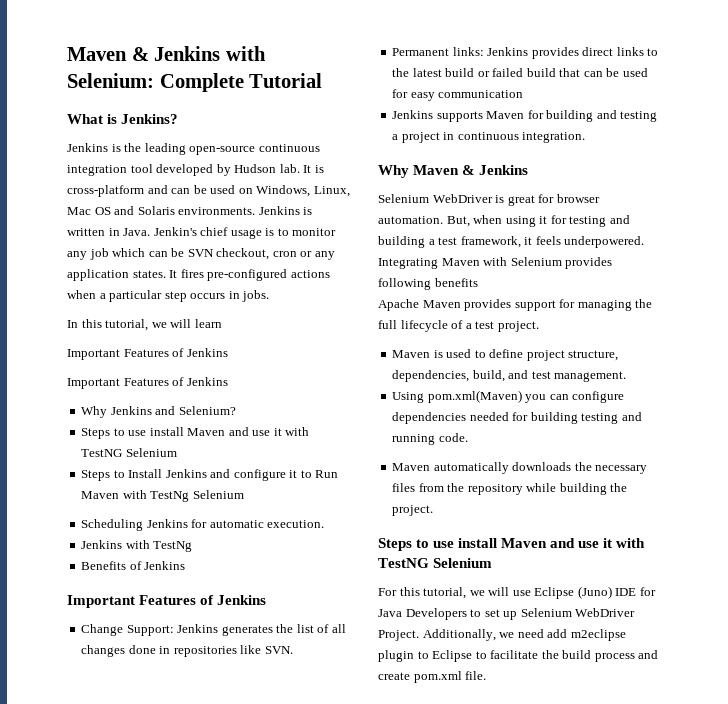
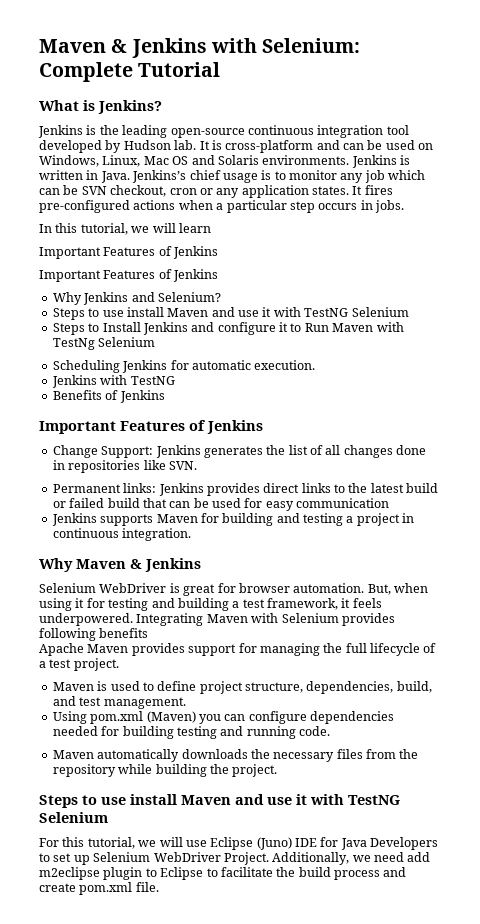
[153,227,197,236] Jenkin's -> [132,170,187,183] Jenkins’s
[153,541,193,552] TestNg -> [130,376,175,385] TestNG
[427,390,522,403] pom.xml(Maven) -> [90,711,196,724] pom.xml (Maven)

